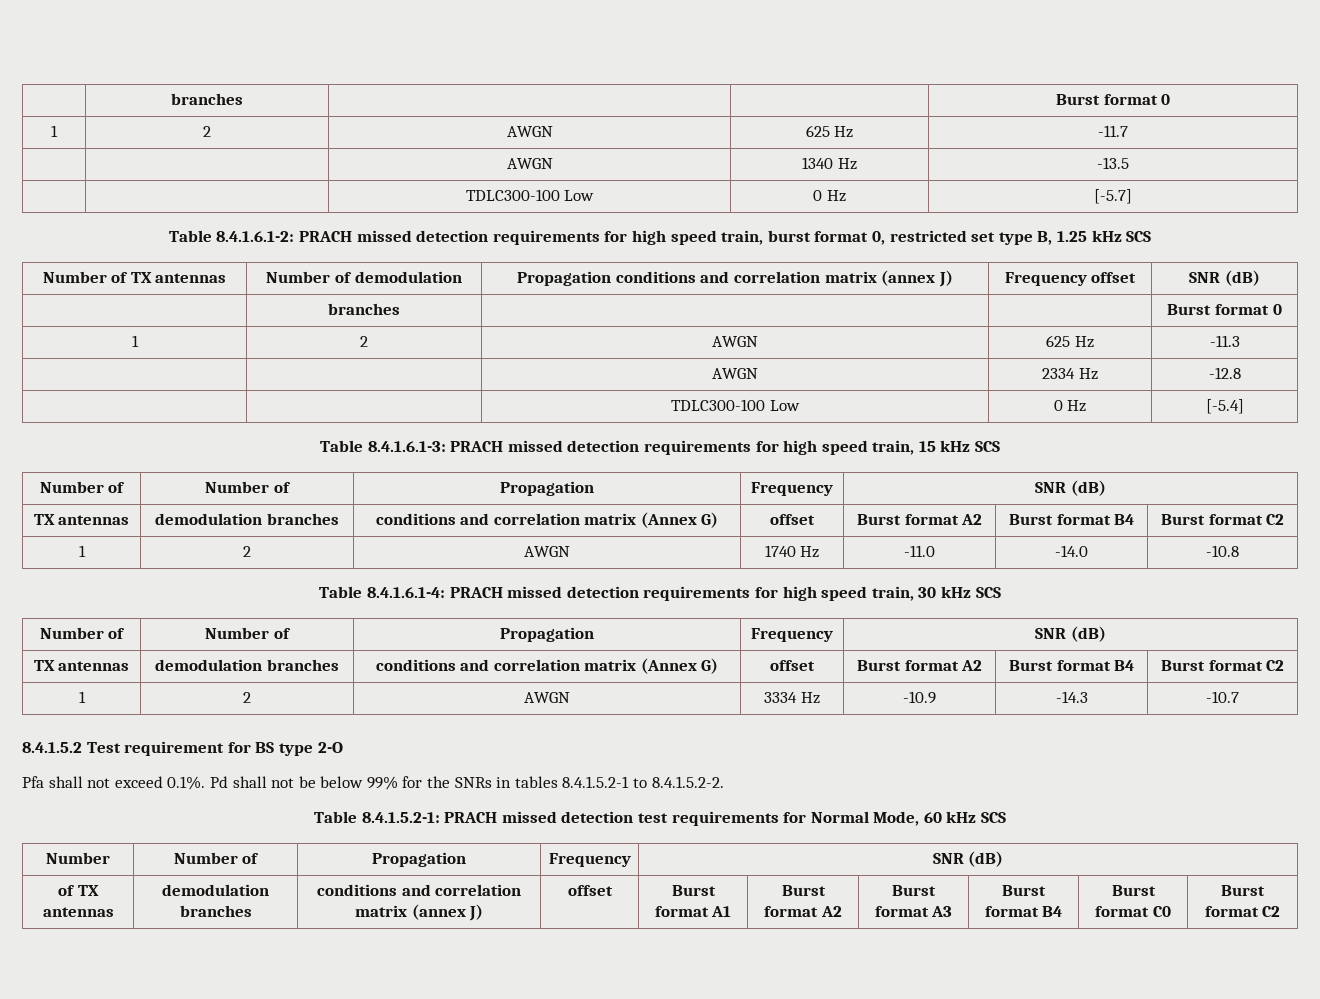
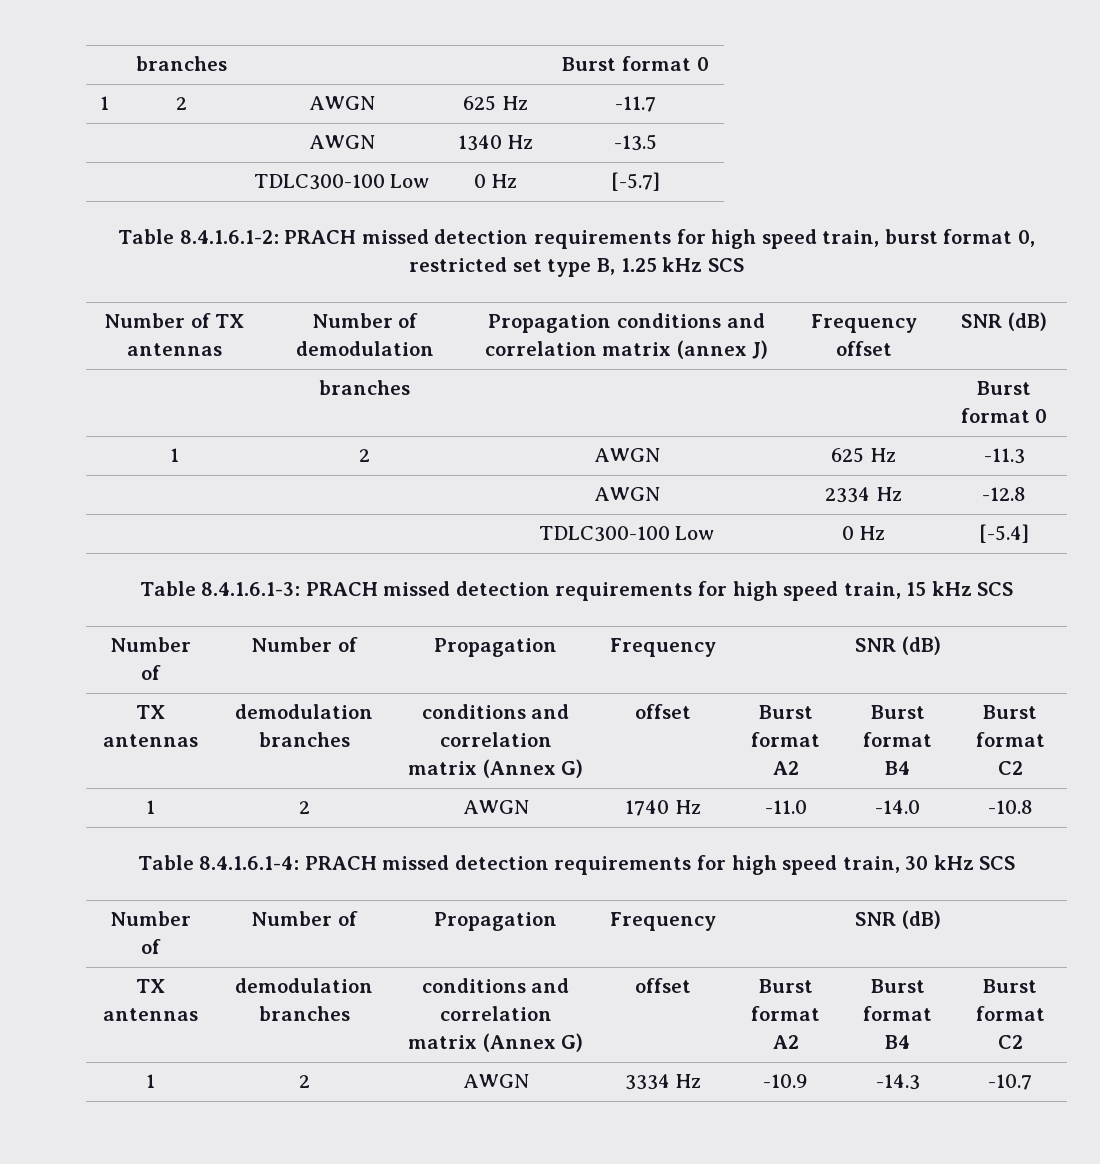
[22,741,343,756] [22,776,724,790] [313,811,1007,826] [46,852,110,864] [173,852,260,864] [372,852,466,867] [548,853,631,867] [932,851,1004,867] [58,885,99,896] [42,907,114,917] [162,884,269,896] [179,905,252,917] [316,884,522,896] [354,904,484,921] [567,885,613,896] [671,885,716,896] [654,906,732,917] [781,885,826,896] [764,906,842,917] [892,885,936,896] [874,906,953,917] [1002,885,1046,896] [984,906,1063,917] [1111,885,1156,896] [1095,906,1171,917] [1221,885,1265,896] [1204,906,1281,917] // 8.4.1.5.2 Test requirement for BS type 2-O // Pfa shall not exceed 0.1%. Pd shall not be below 99% for the SNRs in tables 8.4.1.5.2-1 to 8.4.1.5.2-2. // Table 8.4.1.5.2-1: PRACH missed detection test requirements for Normal Mode, 60 kHz SCS // Number | Number of | Propagation | Frequency | SNR (dB) // of TX antennas | demodulation branches | conditions and correlation matrix (annex J) | offset | Burst format A1 | Burst format A2 | Burst format A3 | Burst format B4 | Burst format C0 | Burst format C2 -> (1032, 1082) none

